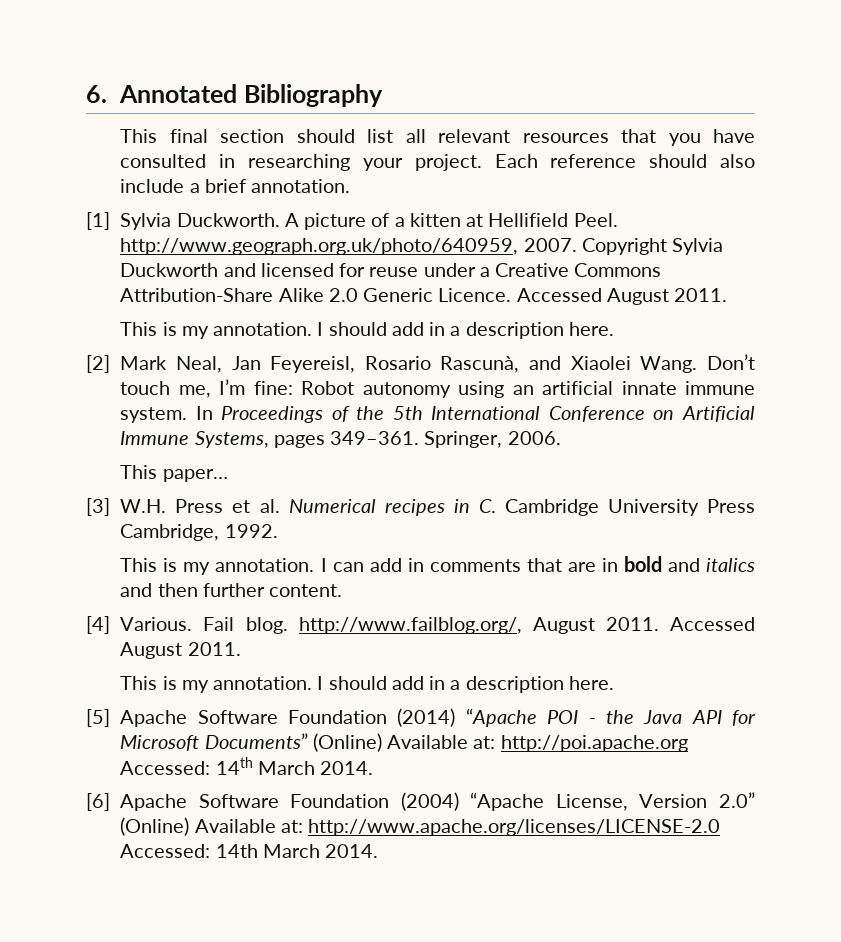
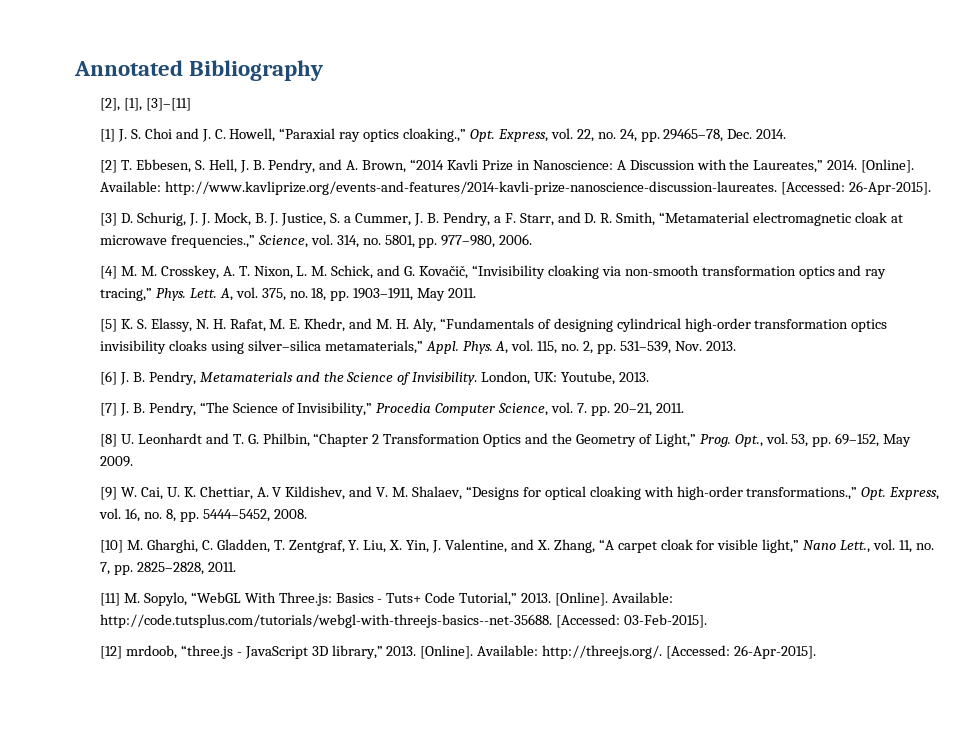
[86,85,107,103] 6. -> (74, 68) none
[120,129,755,146] [120,154,755,171] [120,179,351,193] [86,212,618,230] [120,238,724,255] [120,263,662,277] [120,288,728,305] [120,322,614,339] [86,354,755,373] [120,379,755,398] [120,406,755,423] [120,431,561,448] [120,465,228,482] [86,498,756,516] [120,524,278,541] [120,556,755,575] [120,583,343,597] [86,616,755,634] [120,642,241,659] [120,676,614,693] [86,708,756,727] [120,733,688,752] [120,757,374,775] [86,792,755,811] [120,817,721,836] [120,844,379,858] This final section should list all relevant resources that you have consulted in researching your project. Each reference should also include a brief annotation. // [1] Sylvia Duckworth. A picture of a kitten at Hellifield Peel. http://www.geograph.org.uk/photo/640959, 2007. Copyright Sylvia Duckworth and licensed for reuse under a Creative Commons Attribution-Share Alike 2.0 Generic Licence. Accessed August 2011. // This is my annotation. I should add in a description here. // [2] Mark Neal, Jan Feyereisl, Rosario Rascunà, and Xiaolei Wang. Don’t touch me, I’m fine: Robot autonomy using an artificial innate immune system. In Proceedings of the 5th International Conference on Artificial Immune Systems, pages 349–361. Springer, 2006. // This paper… // [3] W.H. Press et al. Numerical recipes in C. Cambridge University Press Cambridge, 1992. // This is my annotation. I can add in comments that are in bold and italics and then further content. // [4] Various. Fail blog. http://www.failblog.org/, August 2011. Accessed August 2011. // This is my annotation. I should add in a description here. // [5] Apache Software Foundation (2014) “Apache POI - the Java API for Microsoft Documents” (Online) Available at: http://poi.apache.org Accessed: 14th March 2014. // [6] Apache Software Foundation (2004) “Apache License, Version 2.0” (Online) Available at: http://www.apache.org/licenses/LICENSE-2.0 Accessed: 14th March 2014. -> [100,98,191,111] [100,128,787,142] [100,159,915,173] [100,181,931,195] [100,212,903,226] [100,234,533,248] [100,265,887,279] [100,287,477,301] [100,318,888,332] [100,340,736,354] [100,371,649,385] [100,402,684,416] [100,433,912,447] [100,456,134,467] [100,486,940,500] [99,508,307,522] [100,539,934,553] [100,562,236,575] [100,592,673,606] [100,614,707,628] [100,645,817,659] [2], [1], [3]–[11] // [1] J. S. Choi and J. C. Howell, “Paraxial ray optics cloaking.,” Opt. Express, vol. 22, no. 24, pp. 29465–78, Dec. 2014. // [2] T. Ebbesen, S. Hell, J. B. Pendry, and A. Brown, “2014 Kavli Prize in Nanoscience: A Discussion with the Laureates,” 2014. [Online]. Available: http://www.kavliprize.org/events-and-features/2014-kavli-prize-nanoscience-discussion-laureates. [Accessed: 26-Apr-2015]. // [3] D. Schurig, J. J. Mock, B. J. Justice, S. a Cummer, J. B. Pendry, a F. Starr, and D. R. Smith, “Metamaterial electromagnetic cloak at microwave frequencies.,” Science, vol. 314, no. 5801, pp. 977–980, 2006. // [4] M. M. Crosskey, A. T. Nixon, L. M. Schick, and G. Kovačič, “Invisibility cloaking via non-smooth transformation optics and ray tracing,” Phys. Lett. A, vol. 375, no. 18, pp. 1903–1911, May 2011. // [5] K. S. Elassy, N. H. Rafat, M. E. Khedr, and M. H. Aly, “Fundamentals of designing cylindrical high-order transformation optics invisibility cloaks using silver–silica metamaterials,” Appl. Phys. A, vol. 115, no. 2, pp. 531–539, Nov. 2013. // [6] J. B. Pendry, Metamaterials and the Science of Invisibility. London, UK: Youtube, 2013. // [7] J. B. Pendry, “The Science of Invisibility,” Procedia Computer Science, vol. 7. pp. 20–21, 2011. // [8] U. Leonhardt and T. G. Philbin, “Chapter 2 Transformation Optics and the Geometry of Light,” Prog. Opt., vol. 53, pp. 69–152, May 2009. // [9] W. Cai, U. K. Chettiar, A. V Kildishev, and V. M. Shalaev, “Designs for optical cloaking with high-order transformations.,” Opt. Express, vol. 16, no. 8, pp. 5444–5452, 2008. // [10] M. Gharghi, C. Gladden, T. Zentgraf, Y. Liu, X. Yin, J. Valentine, and X. Zhang, “A carpet cloak for visible light,” Nano Lett., vol. 11, no. 7, pp. 2825–2828, 2011. // [11] M. Sopylo, “WebGL With Three.js: Basics - Tuts+ Code Tutorial,” 2013. [Online]. Available: http://code.tutsplus.com/tutorials/webgl-with-threejs-basics--net-35688. [Accessed: 03-Feb-2015]. // [12] mrdoob, “three.js - JavaScript 3D library,” 2013. [Online]. Available: http://threejs.org/. [Accessed: 26-Apr-2015].

